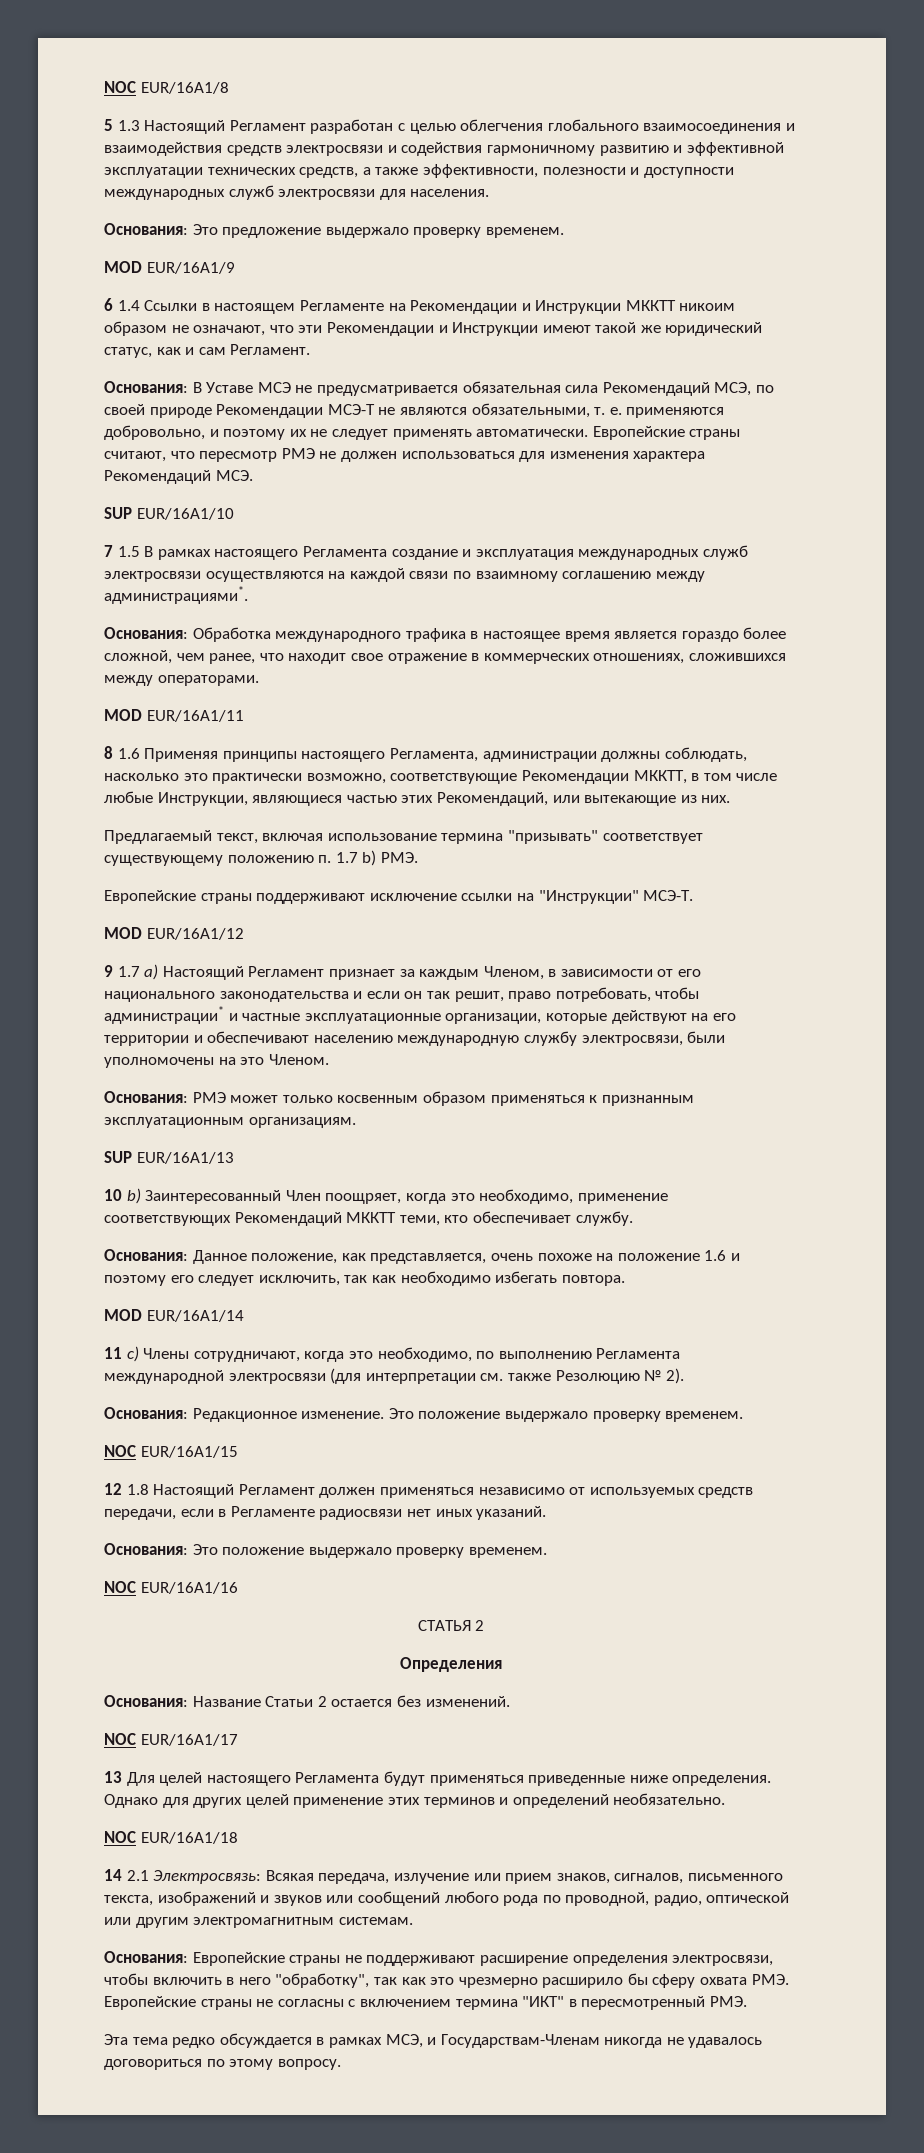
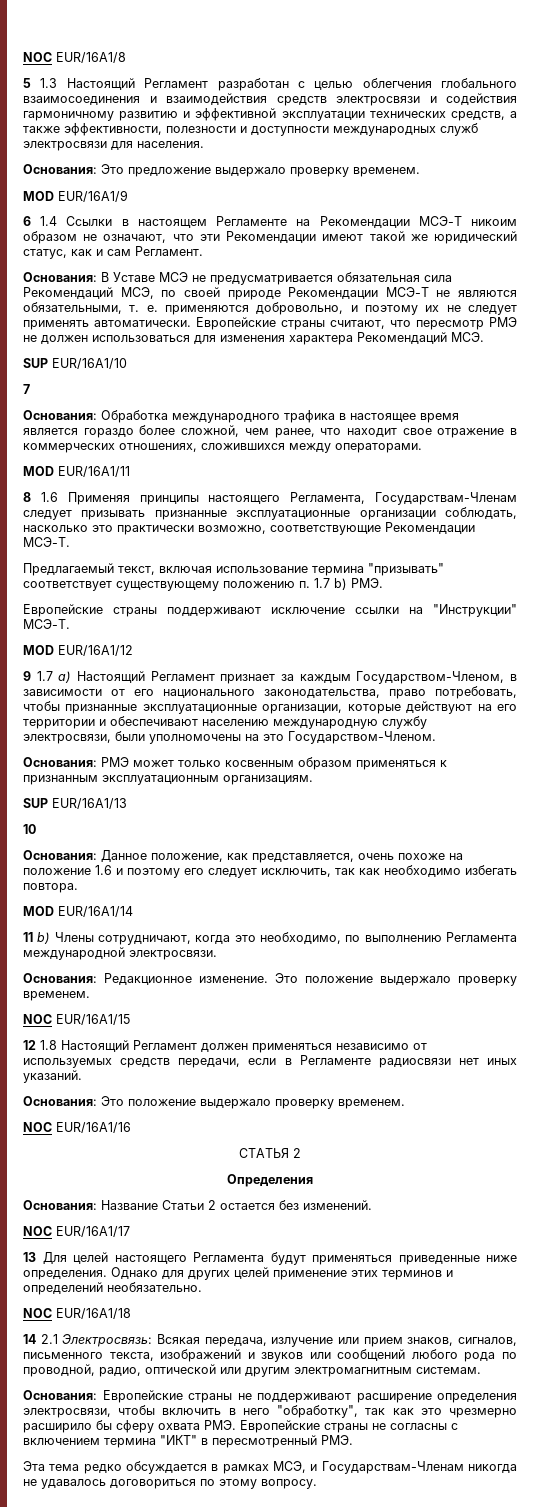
[521,300,676,314] и Инструкции МККТТ -> [418,216,462,226] МСЭ-Т
[438,322,539,336] и Инструкции -> (317, 237) none
[117,545,748,560] [104,568,705,582] [104,586,248,604] 1.5 В рамках настоящего Регламента создание и эксплуатация международных служб электросвязи осуществляются на каждой связи по взаимному соглашению между администрациями*. -> (30, 389) none
[482,751,661,762] администрации должны -> [375,492,517,505] [23,510,436,520] Государствам-Членам следует призывать признанные эксплуатационные организации
[633,770,778,784] [104,791,731,806] МККТТ, в том числе любые Инструкции, являющиеся частью этих Рекомендаций, или вытекающие из них. -> [23,537,70,547] МСЭ-Т.
[483,966,544,980] Членом, -> [356,671,505,684] Государством-Членом,
[219,987,700,1002] [104,1006,301,1024] законодательства и если он так решит, право потребовать, чтобы администрации* и частные -> [264,686,517,699] [23,701,138,714] законодательства, право потребовать, чтобы признанные
[268,1054,329,1065] Членом. -> [288,731,436,744] Государством-Членом.
[126,1188,668,1204] [104,1211,633,1226] b) Заинтересованный Член поощряет, когда это необходимо, применение соответствующих Рекомендаций МККТТ теми, кто обеспечивает службу. -> (36, 829) none
[126,1346,139,1362] c) -> [37,932,51,944] b)
[228,1368,684,1384] электросвязи (для интерпретации см. также Резолюцию № 2). -> [129,950,217,960] электросвязи.

